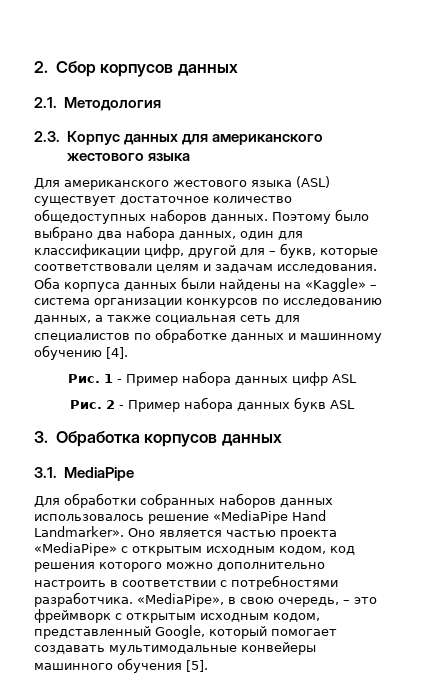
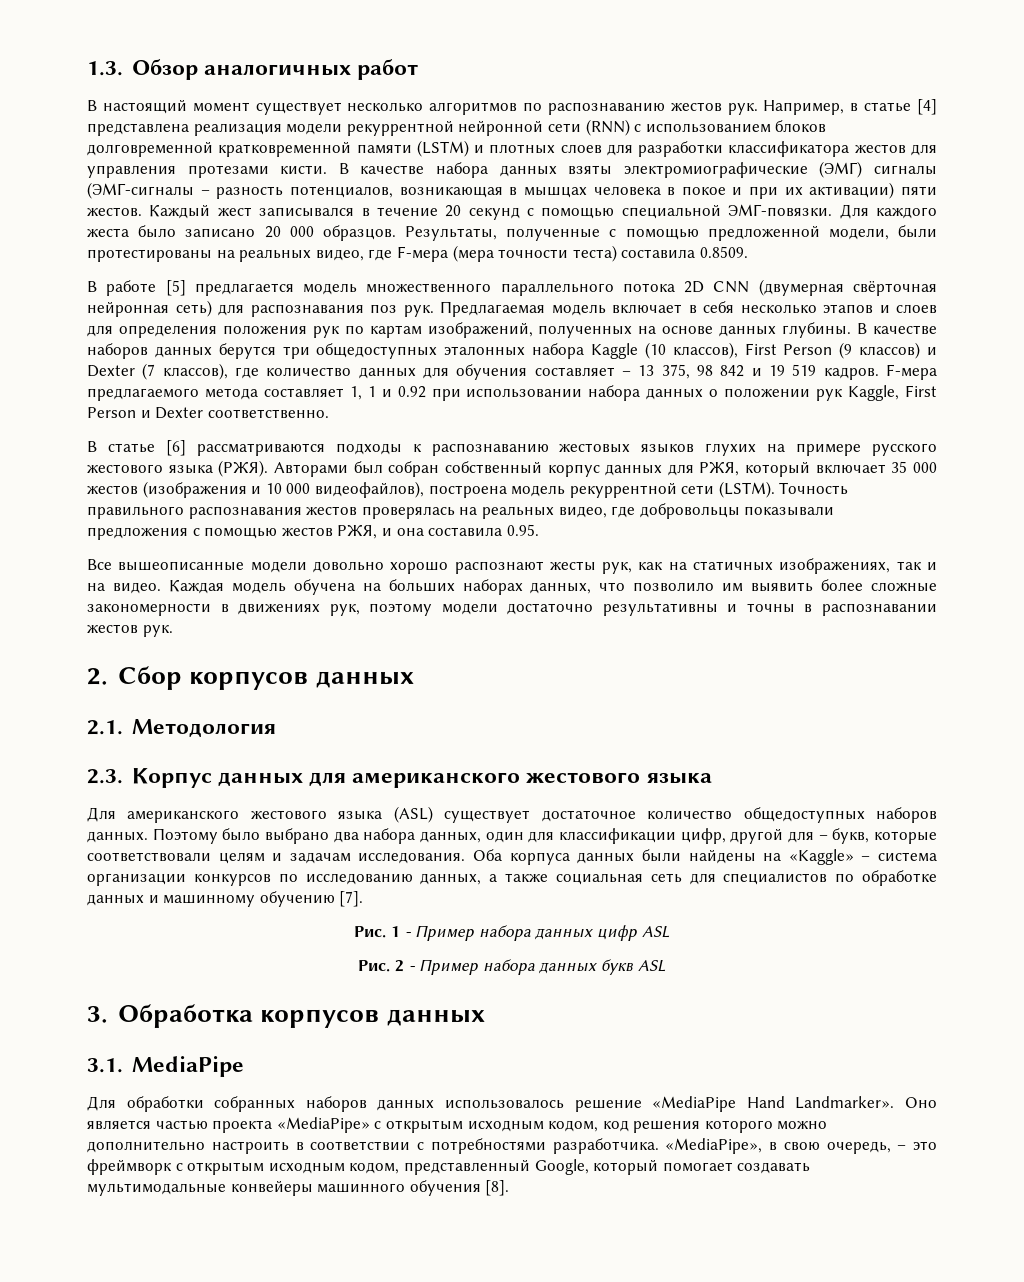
(34, 67) none -> [87,59,418,80] [87,99,937,115] [87,119,827,136] [87,140,937,157] [87,161,938,178] [87,182,937,199] [87,204,937,220] [87,225,937,241] [87,245,748,262] [87,279,937,296] [87,300,937,317] [87,322,937,338] [87,342,938,359] [87,363,938,380] [87,385,937,401] [87,407,329,419] [87,440,937,456] [87,460,937,477] [87,481,849,498] [87,503,835,519] [87,524,539,540] [87,558,937,574] [87,579,938,595] [87,603,937,616] [87,624,173,637] 1.3. Обзор аналогичных работ // В настоящий момент существует несколько алгоритмов по распознаванию жестов рук. Например, в статье [4] представлена реализация модели рекуррентной нейронной сети (RNN) с использованием блоков долговременной кратковременной памяти (LSTM) и плотных слоев для разработки классификатора жестов для управления протезами кисти. В качестве набора данных взяты электромиографические (ЭМГ) сигналы (ЭМГ-сигналы – разность потенциалов, возникающая в мышцах человека в покое и при их активации) пяти жестов. Каждый жест записывался в течение 20 секунд с помощью специальной ЭМГ-повязки. Для каждого жеста было записано 20 000 образцов. Результаты, полученные с помощью предложенной модели, были протестированы на реальных видео, где F-мера (мера точности теста) составила 0.8509. // В работе [5] предлагается модель множественного параллельного потока 2D CNN (двумерная свёрточная нейронная сеть) для распознавания поз рук. Предлагаемая модель включает в себя несколько этапов и слоев для определения положения рук по картам изображений, полученных на основе данных глубины. В качестве наборов данных берутся три общедоступных эталонных набора Kaggle (10 классов), First Person (9 классов) и Dexter (7 классов), где количество данных для обучения составляет – 13 375, 98 842 и 19 519 кадров. F-мера предлагаемого метода составляет 1, 1 и 0.92 при использовании набора данных о положении рук Kaggle, First Person и Dexter соответственно. // В статье [6] рассматриваются подходы к распознаванию жестовых языков глухих на примере русского жестового языка (РЖЯ). Авторами был собран собственный корпус данных для РЖЯ, который включает 35 000 жестов (изображения и 10 000 видеофайлов), построена модель рекуррентной сети (LSTM). Точность правильного распознавания жестов проверялась на реальных видео, где добровольцы показывали предложения с помощью жестов РЖЯ, и она составила 0.95. // Все вышеописанные модели довольно хорошо распознают жесты рук, как на статичных изображениях, так и на видео. Каждая модель обучена на больших наборах данных, что позволило им выявить более сложные закономерности в движениях рук, поэтому модели достаточно результативны и точны в распознавании жестов рук. //
[106,347,128,359] [4]. -> [339,891,364,907] [7].
[186,660,208,672] [5]. -> [485,1180,510,1196] [8].

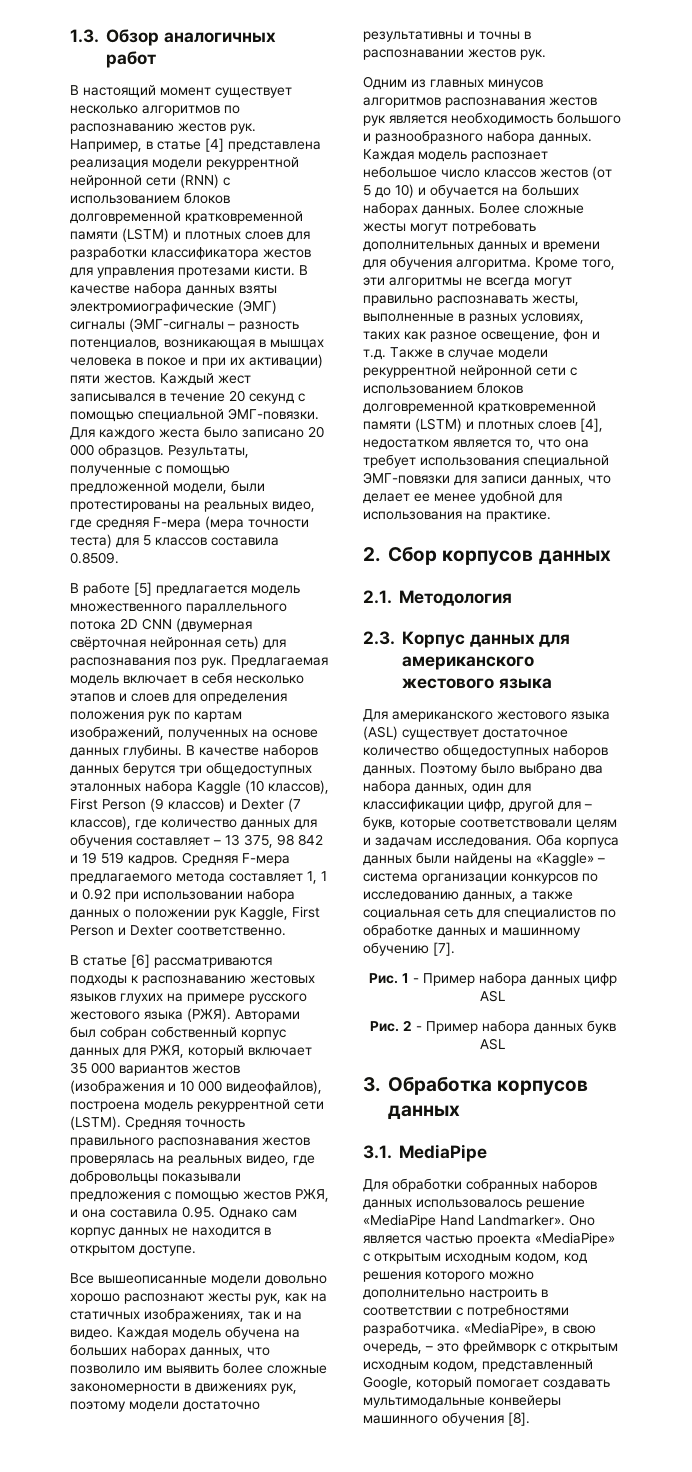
(393, 255) none -> [96,519,149,530] средняя
(617, 253) none -> [116,535,207,548] для 5 классов
(879, 373) none -> [182,852,238,866] Средняя
(937, 467) none -> [119,1065,188,1076] вариантов
[779,482,849,495] Точность -> [125,1116,245,1130] Средняя точность
(539, 530) none -> [219,1206,297,1220] [70,1227,271,1238] [70,1245,196,1256] Однако сам корпус данных не находится в открытом доступе.
(173, 631) none -> [363,76,543,90] [363,97,597,108] [363,112,621,126] [363,130,592,144] [363,149,548,162] [363,166,612,180] [363,184,579,198] [363,202,584,216] [363,220,536,234] [363,241,600,252] [363,256,615,270] [363,277,572,288] [363,295,579,306] [363,313,584,324] [363,329,600,342] [363,347,548,360] [363,365,577,378] [363,382,523,394] [363,401,596,414] [363,418,603,432] [363,439,589,450] [363,454,609,468] [363,472,611,486] [363,490,562,504] [363,511,551,522] // Одним из главных минусов алгоритмов распознавания жестов рук является необходимость большого и разнообразного набора данных. Каждая модель распознает небольшое число классов жестов (от 5 до 10) и обучается на больших наборах данных. Более сложные жесты могут потребовать дополнительных данных и времени для обучения алгоритма. Кроме того, эти алгоритмы не всегда могут правильно распознавать жесты, выполненные в разных условиях, таких как разное освещение, фон и т.д. Также в случае модели рекуррентной нейронной сети с использованием блоков долговременной кратковременной памяти (LSTM) и плотных слоев [4], недостатком является то, что она требует использования специальной ЭМГ-повязки для записи данных, что делает ее менее удобной для использования на практике.

